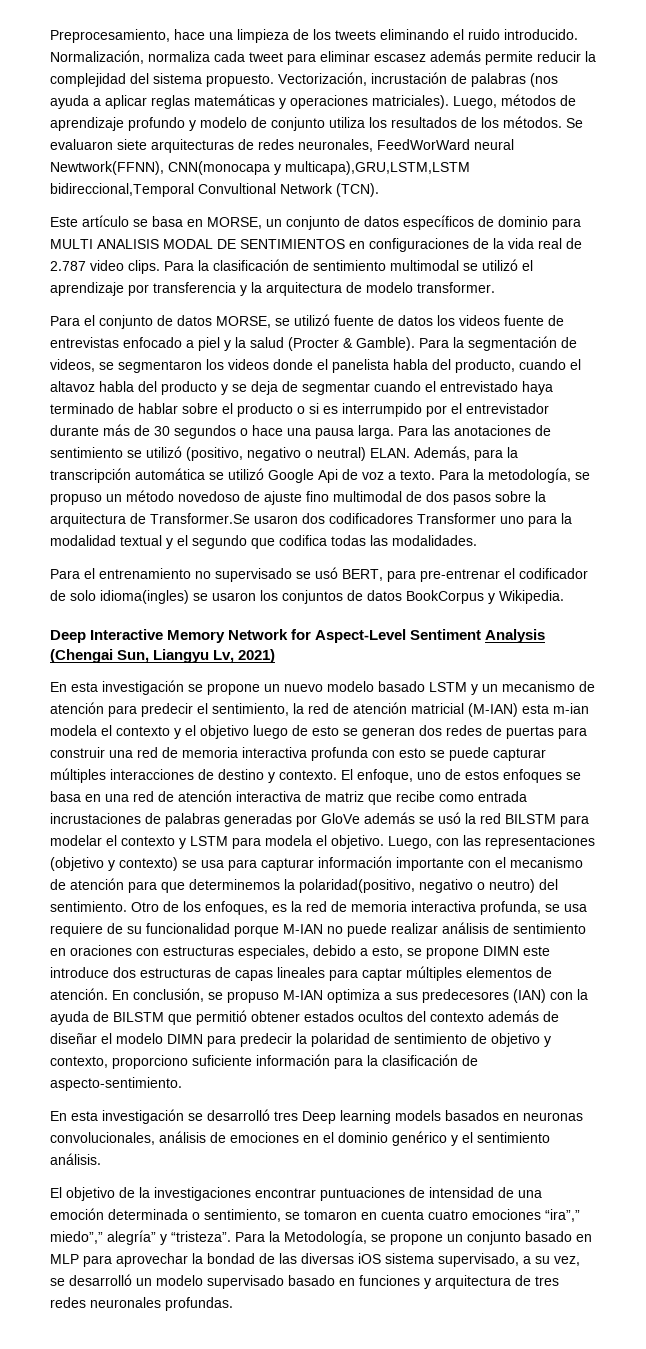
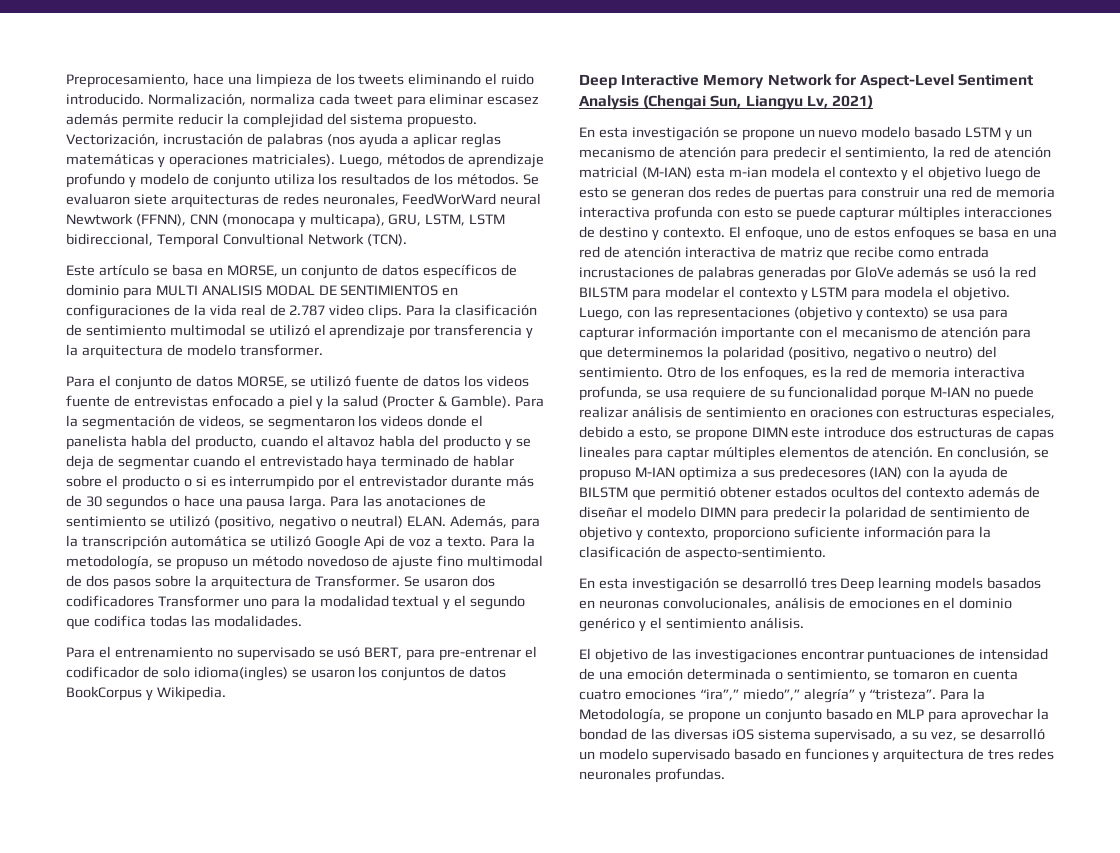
[50,161,470,175] [50,183,194,197] Newtwork(FFNN), CNN(monocapa y multicapa),GRU,LSTM,LSTM bidireccional,Temporal -> [66,213,506,228] [66,233,219,248] Newtwork (FFNN), CNN (monocapa y multicapa), GRU, LSTM, LSTM bidireccional, Temporal
[150,513,250,524] Transformer.Se -> [315,575,421,587] Transformer. Se
[299,879,415,893] polaridad(positivo, -> [722,346,849,361] polaridad (positivo,
[139,1187,150,1198] la -> [671,648,691,660] las

